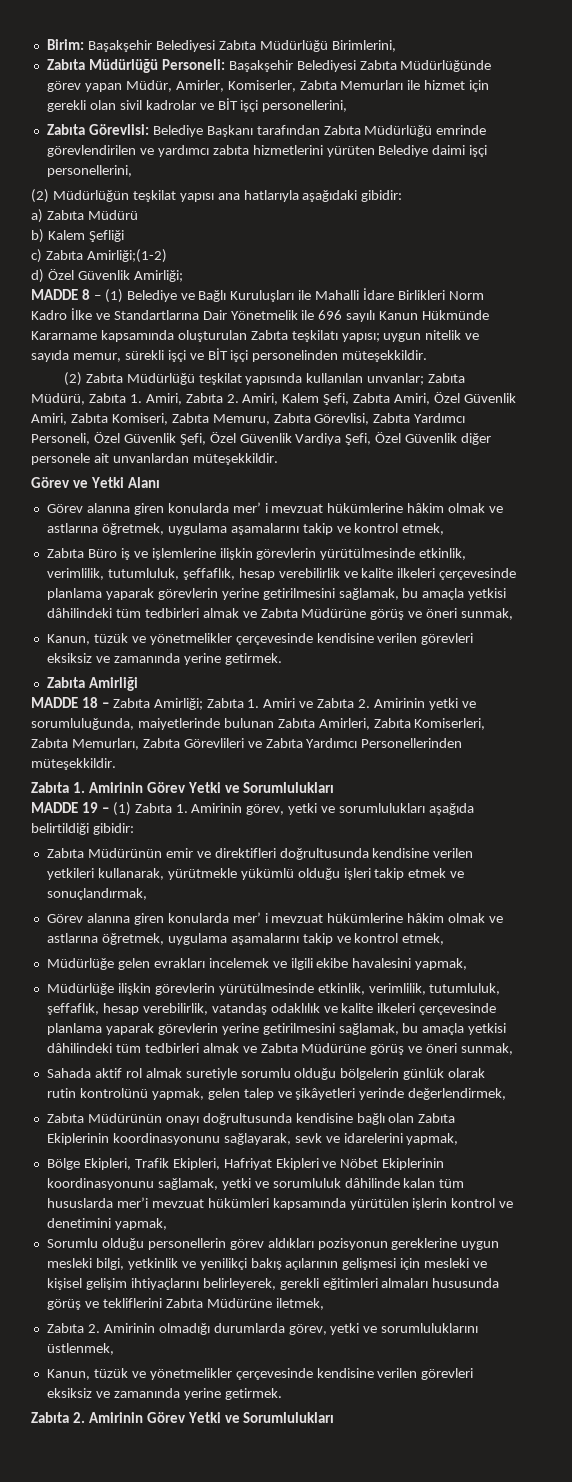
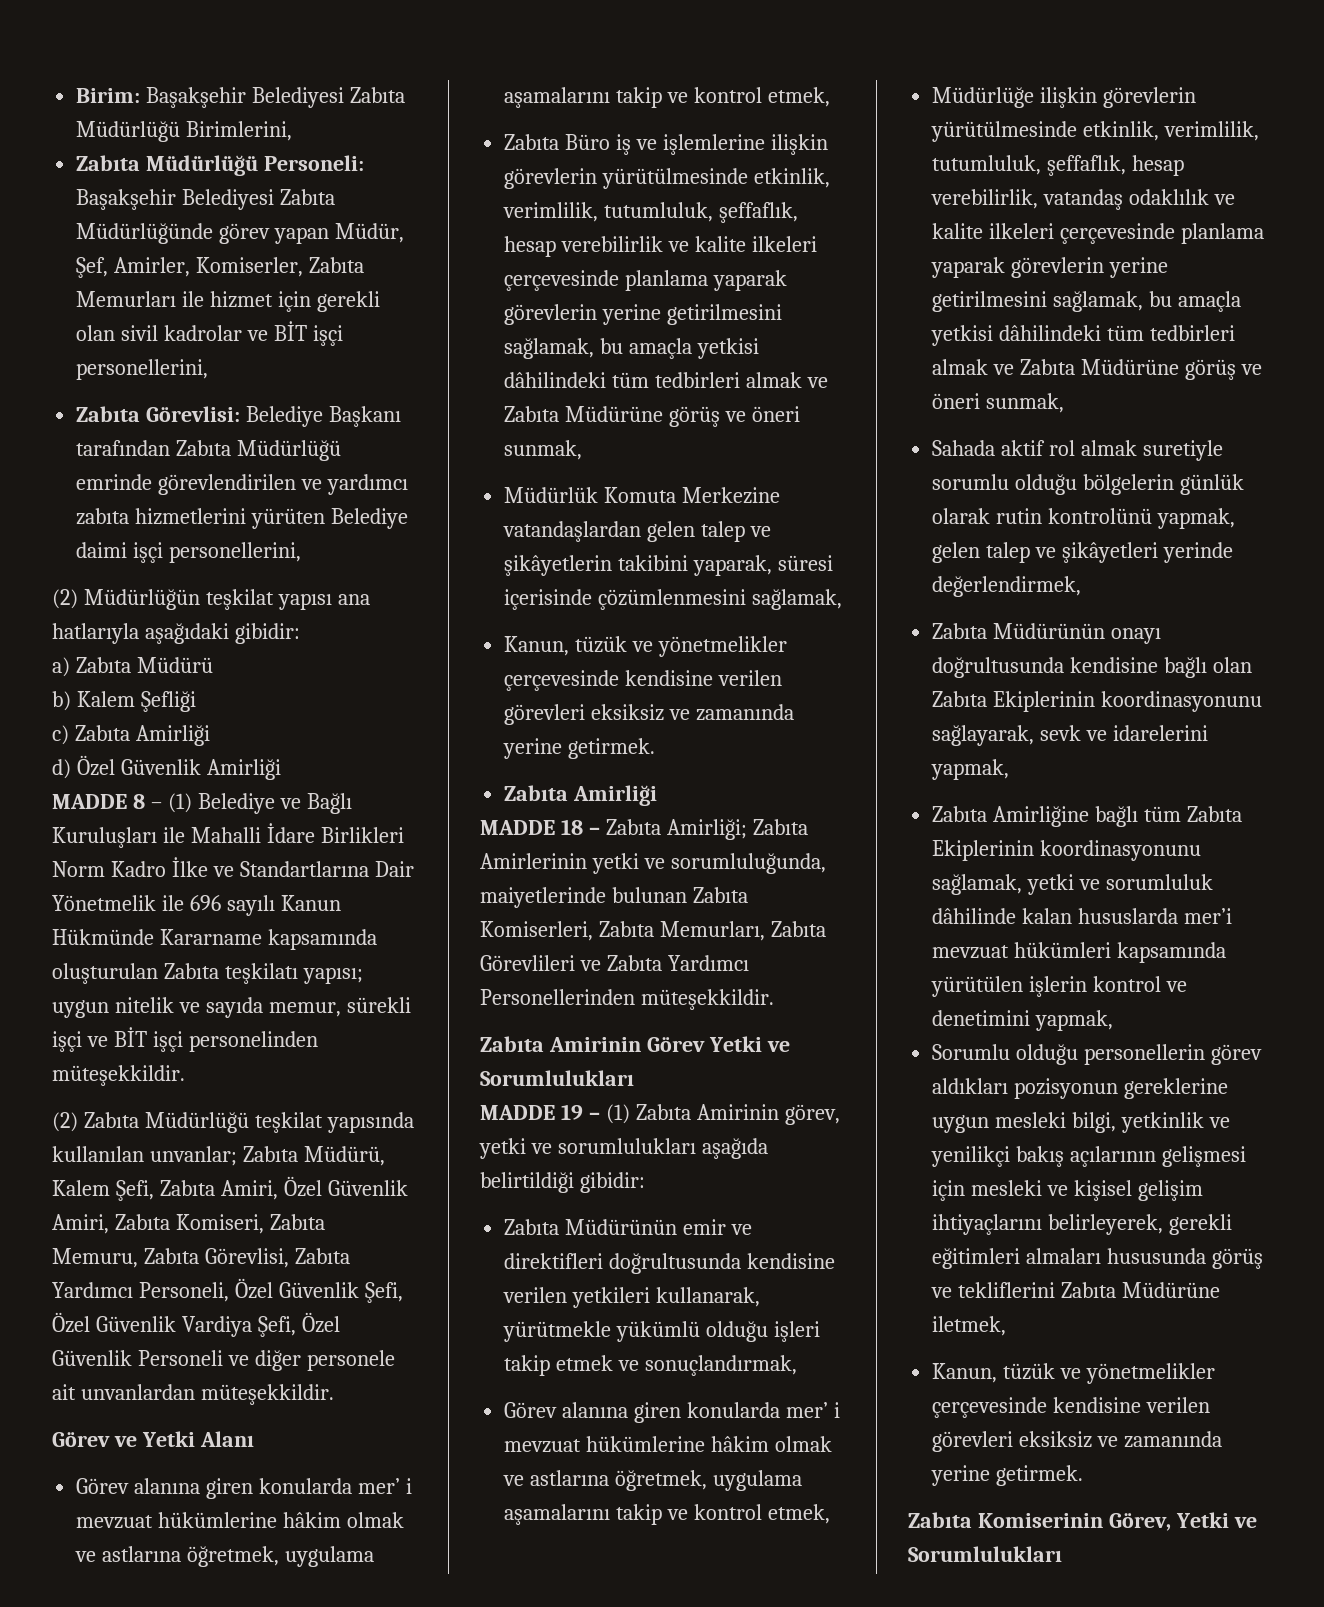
(172, 86) none -> [76,257,109,278] Şef,
[86,249,167,263] Amirliği;(1-2) -> [135,725,210,746] Amirliği
[133,270,183,282] Amirliği; -> [206,759,281,780] Amirliği
[88,393,279,405] Zabıta 1. Amiri, Zabıta 2. Amiri, -> (385, 1156) none
(458, 438) none -> [137,1350,249,1366] Personeli ve
(514, 614) none -> [504,487,781,504] [503,521,772,542] [504,555,834,576] [504,589,843,610] // Müdürlük Komuta Merkezine vatandaşlardan gelen talep ve şikâyetlerin takibini yaparak, süresi içerisinde çözümlenmesini sağlamak,
[247,698,426,708] 1. Amiri ve Zabıta 2. Amirinin -> [480,853,587,869] Amirlerinin
[318,718,411,730] Amirleri, Zabıta -> (748, 895) none
[72,782,85,793] 1. -> (544, 1044) none
[175,804,188,813] 1. -> (691, 1112) none
[46,958,468,970] // Müdürlüğe gelen evrakları incelemek ve ilgili ekibe havalesini yapmak, -> (830, 1514) none
[46,1158,379,1170] Bölge Ekipleri, Trafik Ekipleri, Hafriyat Ekipleri ve Nöbet -> [932,806,1242,827] Zabıta Amirliğine bağlı tüm Zabıta
[439,1179,465,1188] tüm -> (1073, 916) none
[46,1323,479,1335] [46,1343,114,1355] // Zabıta 2. Amirinin olmadığı durumlarda görev, yetki ve sorumluluklarını üstlenmek, -> (1007, 1326) none
[72,1412,186,1423] 2. Amirinin Görev -> [977,1513,1171,1531] Komiserinin Görev,

